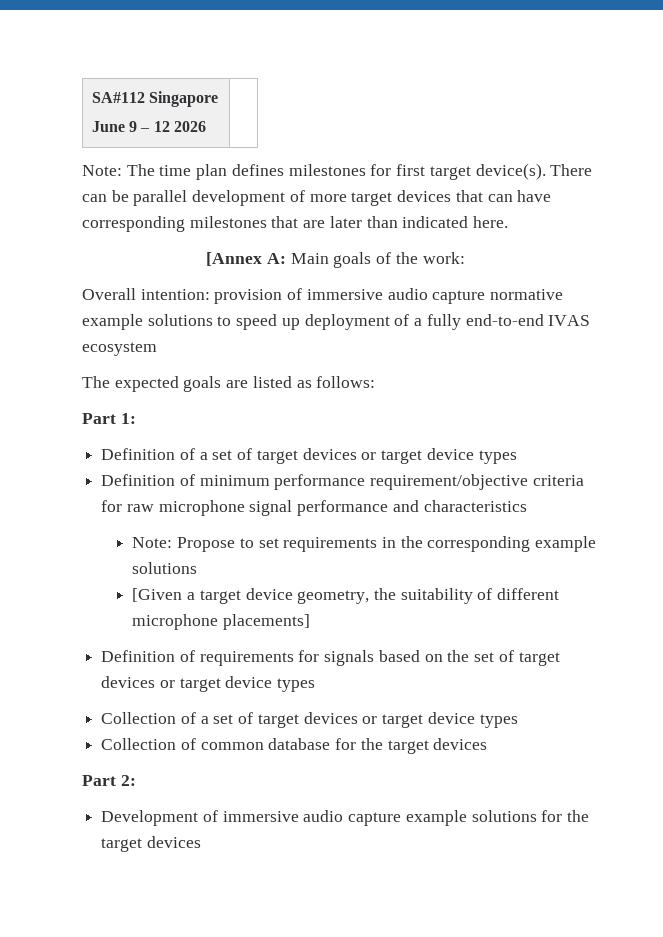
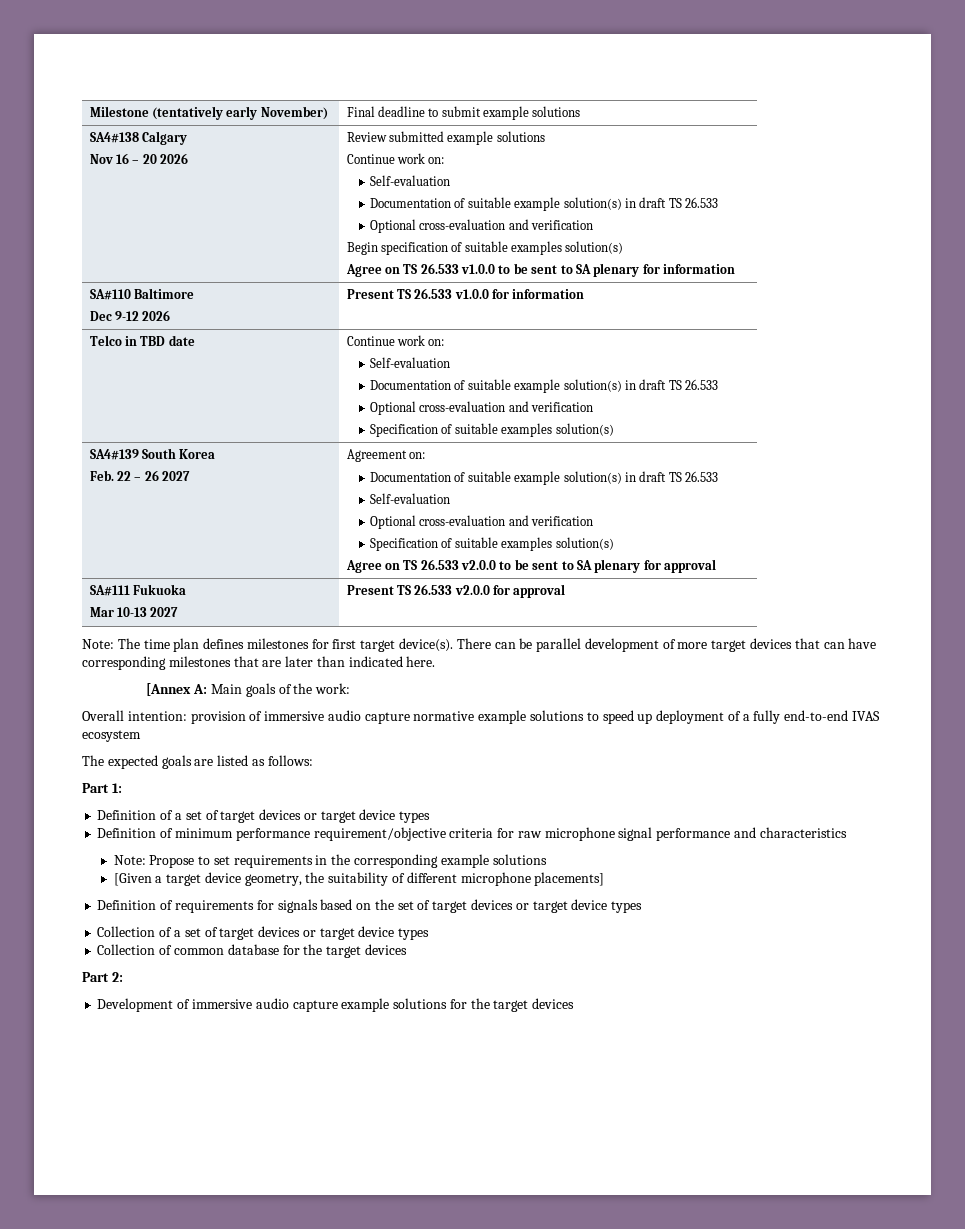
[91,91,218,107] [91,121,206,132] SA#112 Singapore // June 9 – 12 2026 | -> [89,106,328,120] [346,106,581,120] [89,131,187,145] [89,153,189,164] [346,131,545,145] [346,153,445,164] [370,175,451,186] [370,197,719,211] [370,219,594,233] [346,241,624,255] [345,263,736,277] [89,288,194,300] [89,310,171,321] [346,288,585,299] [89,335,195,346] [346,335,445,346] [370,357,451,368] [370,379,719,393] [370,401,594,415] [370,423,614,437] [89,448,216,460] [89,470,191,481] [346,449,425,462] [370,471,719,485] [370,493,451,504] [370,515,594,529] [370,537,614,551] [345,559,717,573] [89,584,186,596] [89,607,179,617] [346,584,566,598] Milestone (tentatively early November) | Final deadline to submit example solutions // SA4#138 Calgary // Nov 16 – 20 2026 | Review submitted example solutions // Continue work on: // Self-evaluation // Documentation of suitable example solution(s) in draft TS 26.533 // Optional cross-evaluation and verification // Begin specification of suitable examples solution(s) // Agree on TS 26.533 v1.0.0 to be sent to SA plenary for information // SA#110 Baltimore // Dec 9-12 2026 | Present TS 26.533 v1.0.0 for information // Telco in TBD date | Continue work on: // Self-evaluation // Documentation of suitable example solution(s) in draft TS 26.533 // Optional cross-evaluation and verification // Specification of suitable examples solution(s) // SA4#139 South Korea // Feb. 22 – 26 2027 | Agreement on: // Documentation of suitable example solution(s) in draft TS 26.533 // Self-evaluation // Optional cross-evaluation and verification // Specification of suitable examples solution(s) // Agree on TS 26.533 v2.0.0 to be sent to SA plenary for approval // SA#111 Fukuoka // Mar 10-13 2027 | Present TS 26.533 v2.0.0 for approval

